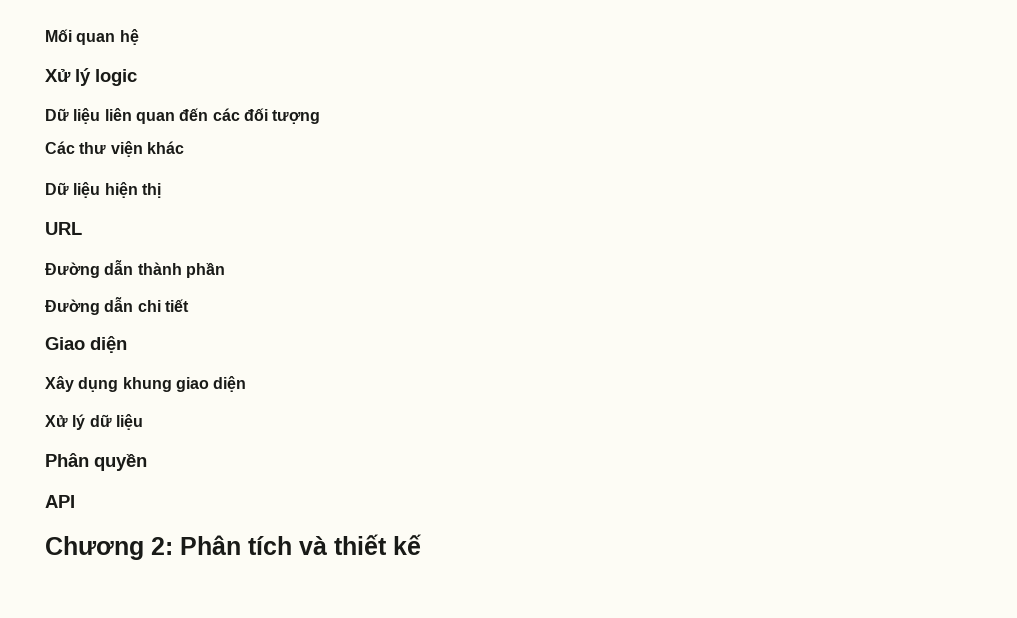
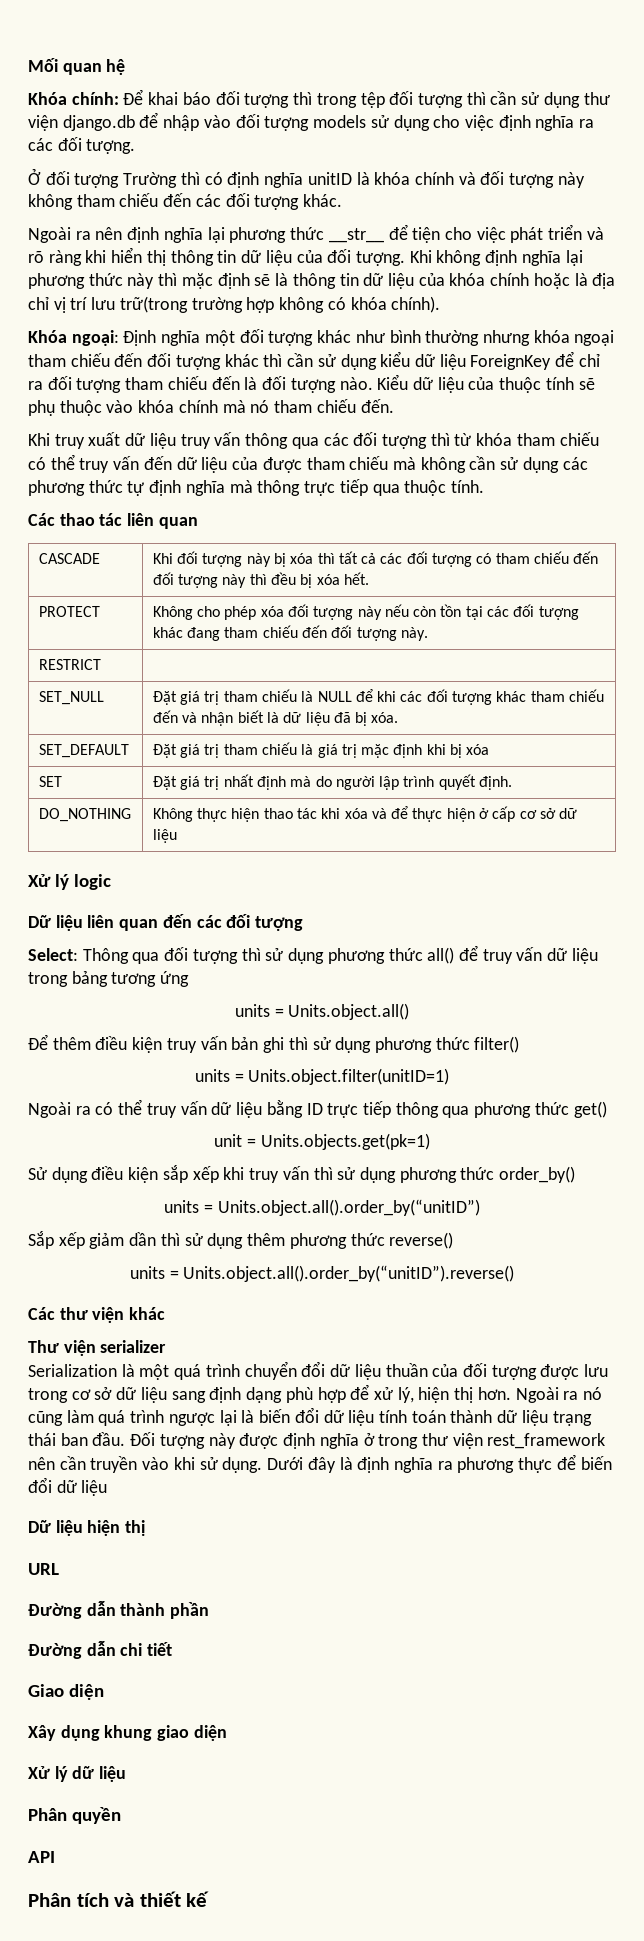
(139, 37) none -> [28,89,610,108] [28,112,595,131] [28,137,136,154] [28,168,585,188] [28,193,343,210] [28,224,604,243] [28,247,583,266] [28,273,616,289] [28,296,441,313] [28,329,615,346] [28,351,600,370] [28,374,595,393] [28,399,394,416] [28,432,599,449] [28,454,588,473] [28,479,484,496] [28,513,198,529] [38,553,100,564] [152,551,599,567] [152,572,369,588] [38,606,100,617] [152,604,579,620] [152,625,428,641] [38,659,101,670] [38,691,104,705] [152,689,605,705] [152,710,399,726] [38,744,129,758] [152,742,490,758] [38,776,62,787] [152,774,513,790] [38,808,131,822] [152,806,578,822] [152,829,177,843] // Khóa chính: Để khai báo đối tượng thì trong tệp đối tượng thì cần sử dụng thư viện django.db để nhập vào đối tượng models sử dụng cho việc định nghĩa ra các đối tượng. // Ở đối tượng Trường thì có định nghĩa unitID là khóa chính và đối tượng này không tham chiếu đến các đối tượng khác. // Ngoài ra nên định nghĩa lại phương thức __str__ để tiện cho việc phát triển và rõ ràng khi hiển thị thông tin dữ liệu của đối tượng. Khi không định nghĩa lại phương thức này thì mặc định sẽ là thông tin dữ liệu của khóa chính hoặc là địa chỉ vị trí lưu trữ(trong trường hợp không có khóa chính). // Khóa ngoại: Định nghĩa một đối tượng khác như bình thường nhưng khóa ngoại tham chiếu đến đối tượng khác thì cần sử dụng kiểu dữ liệu ForeignKey để chỉ ra đối tượng tham chiếu đến là đối tượng nào. Kiểu dữ liệu của thuộc tính sẽ phụ thuộc vào khóa chính mà nó tham chiếu đến. // Khi truy xuất dữ liệu truy vấn thông qua các đối tượng thì từ khóa tham chiếu có thể truy vấn đến dữ liệu của được tham chiếu mà không cần sử dụng các phương thức tự định nghĩa mà thông trực tiếp qua thuộc tính. // Các thao tác liên quan // CASCADE | Khi đối tượng này bị xóa thì tất cả các đối tượng có tham chiếu đến đối tượng này thì đều bị xóa hết. // PROTECT | Không cho phép xóa đối tượng này nếu còn tồn tại các đối tượng khác đang tham chiếu đến đối tượng này. // RESTRICT | // SET_NULL | Đặt giá trị tham chiếu là NULL để khi các đối tượng khác tham chiếu đến và nhận biết là dữ liệu đã bị xóa. // SET_DEFAULT | Đặt giá trị tham chiếu là giá trị mặc định khi bị xóa // SET | Đặt giá trị nhất định mà do người lập trình quyết định. // DO_NOTHING | Không thực hiện thao tác khi xóa và để thực hiện ở cấp cơ sở dữ liệu
[45,141,184,157] Các thư viện khác -> [28,945,598,964] [28,971,190,987] [234,1003,410,1020] [28,1034,520,1053] [194,1068,450,1085] [28,1099,607,1118] [214,1133,430,1150] [28,1165,576,1183] [164,1199,480,1216] [28,1231,454,1249] [129,1265,515,1282] [28,1307,166,1323] [28,1340,167,1356] [28,1361,609,1380] [28,1384,603,1403] [28,1407,592,1426] [28,1432,606,1449] [28,1454,612,1473] [28,1477,108,1496] Select: Thông qua đối tượng thì sử dụng phương thức all() để truy vấn dữ liệu trong bảng tương ứng // units = Units.object.all() // Để thêm điều kiện truy vấn bản ghi thì sử dụng phương thức filter() // units = Units.object.filter(unitID=1) // Ngoài ra có thể truy vấn dữ liệu bằng ID trực tiếp thông qua phương thức get() // unit = Units.objects.get(pk=1) // Sử dụng điều kiện sắp xếp khi truy vấn thì sử dụng phương thức order_by() // units = Units.object.all().order_by(“unitID”) // Sắp xếp giảm dần thì sử dụng thêm phương thức reverse() // units = Units.object.all().order_by(“unitID”).reverse() // Các thư viện khác // Thư viện serializer // Serialization là một quá trình chuyển đổi dữ liệu thuần của đối tượng được lưu trong cơ sở dữ liệu sang định dạng phù hợp để xử lý, hiện thị hơn. Ngoài ra nó cũng làm quá trình ngược lại là biến đổi dữ liệu tính toán thành dữ liệu trạng thái ban đầu. Đối tượng này được định nghĩa ở trong thư viện rest_framework nên cần truyền vào khi sử dụng. Dưới đây là định nghĩa ra phương thực để biến đổi dữ liệu
[45,536,173,560] Chương 2: -> (55, 1857) none

